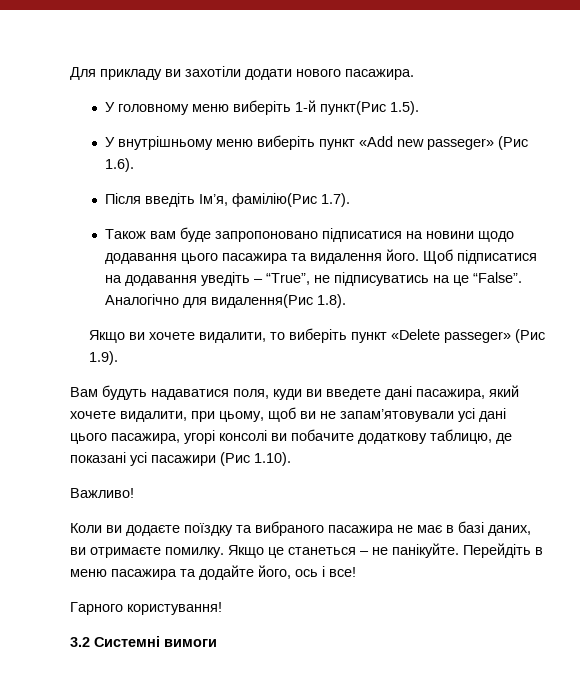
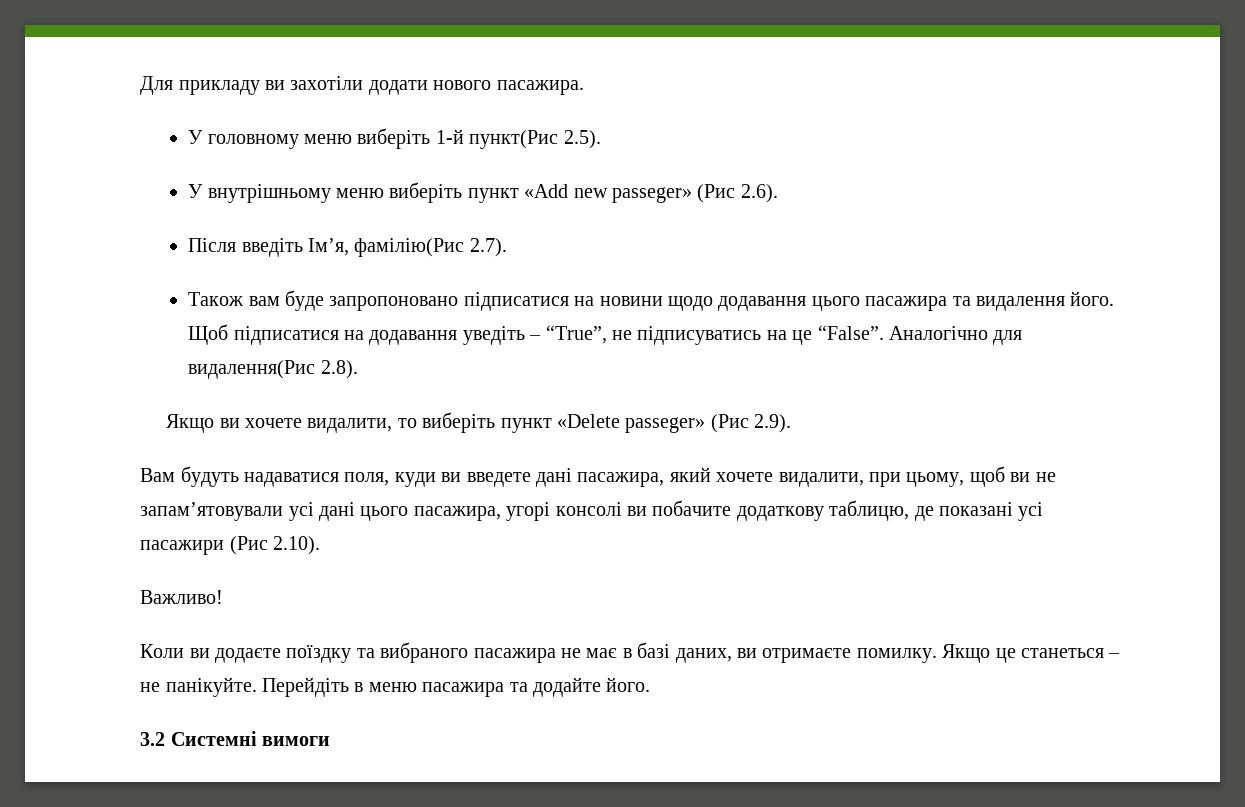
[390,101,420,115] 1.5). -> [563,130,601,149] 2.5).
[105,158,135,172] 1.6). -> [740,184,778,203] 2.6).
[321,193,351,207] 1.7). -> [469,238,507,257] 2.7).
[317,294,347,308] 1.8). -> [320,360,358,379] 2.8).
[89,351,119,365] 1.9). -> [754,414,792,433] 2.9).
[254,452,292,466] 1.10). -> [272,536,320,555] 2.10).
[258,565,357,579] [70,602,223,615] його, ось і все! // Гарного користування! -> [606,677,651,692] його.

